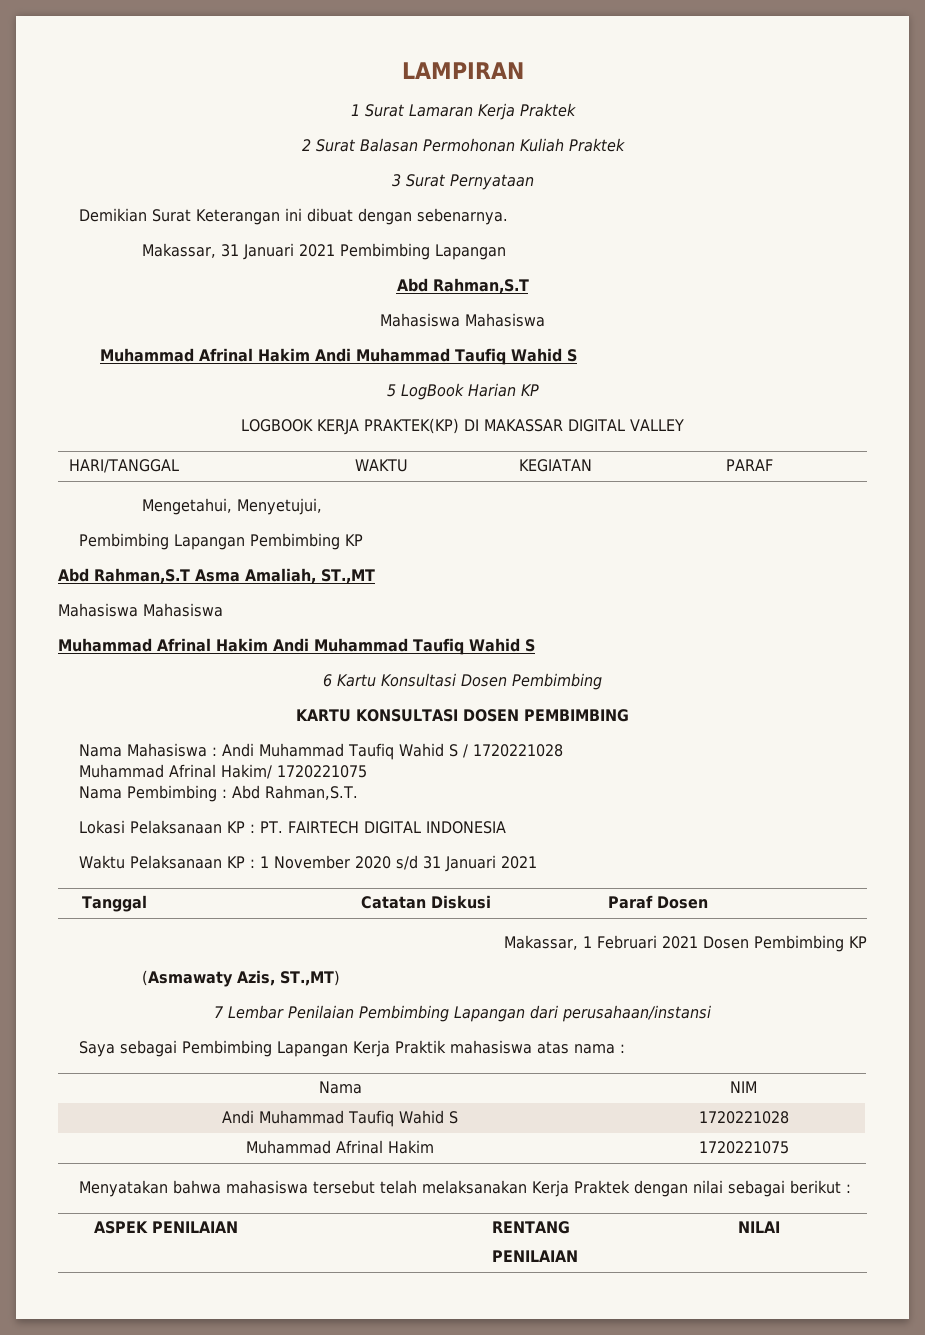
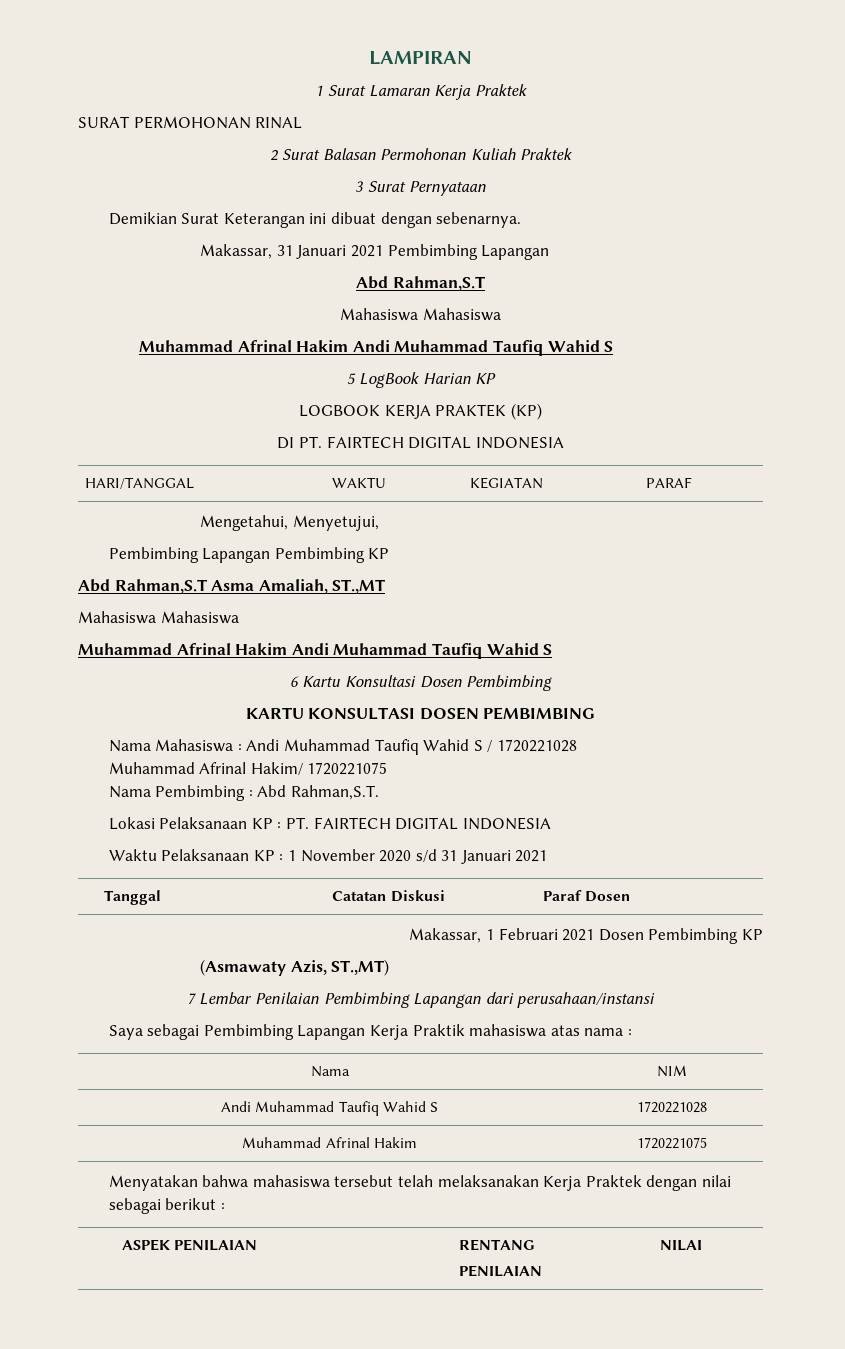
(576, 110) none -> [78,116,303,129] // SURAT PERMOHONAN RINAL
[364,418,684,434] PRAKTEK(KP) DI MAKASSAR DIGITAL VALLEY -> [435,403,542,420] [277,436,564,449] PRAKTEK (KP) // DI PT. FAIRTECH DIGITAL INDONESIA

